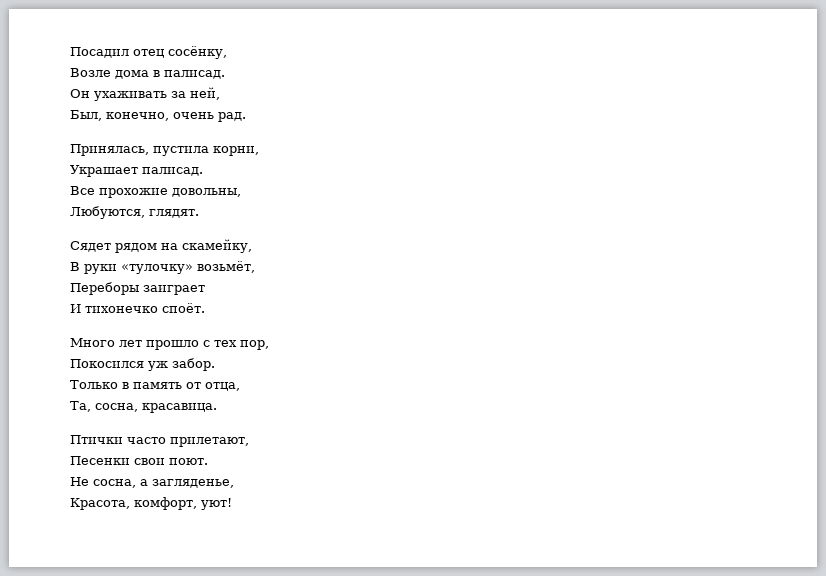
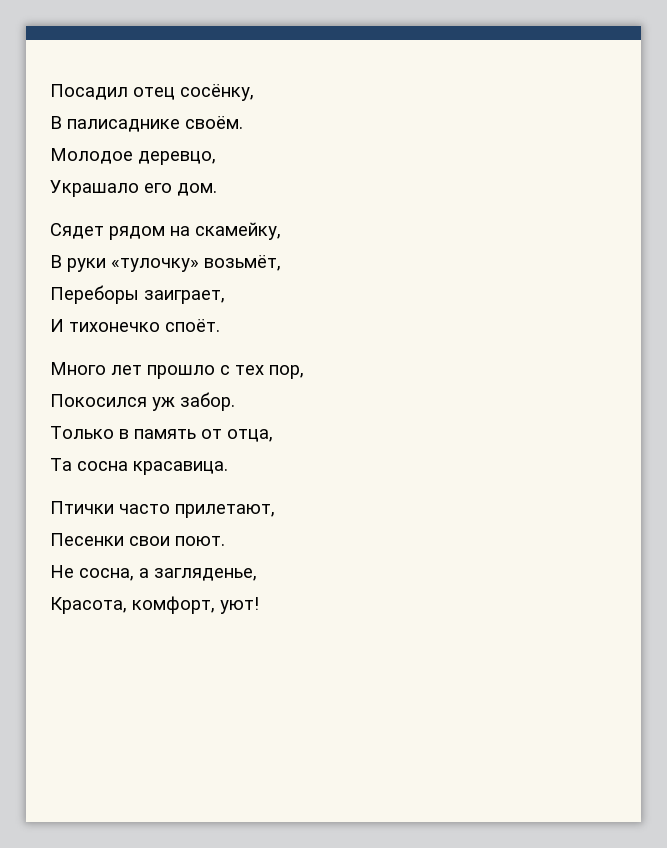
[70,68,225,79] [70,87,220,101] [70,110,246,122] [70,144,259,156] [70,165,203,177] [70,186,241,198] [70,206,199,219] Возле дома в палисад. // Он ухаживать за ней, // Был, конечно, очень рад. // Принялась, пустила корни, // Украшает палисад. // Все прохожие довольны, // Любуются, глядят. -> [50,116,243,132] [50,148,216,165] [50,180,217,197] В палисаднике своём. // Молодое деревцо, // Украшало его дом.
[143,285,205,295] заиграет -> [144,290,225,304] заиграет,
[70,401,138,412] Та, сосна, -> [50,458,128,471] Та сосна

